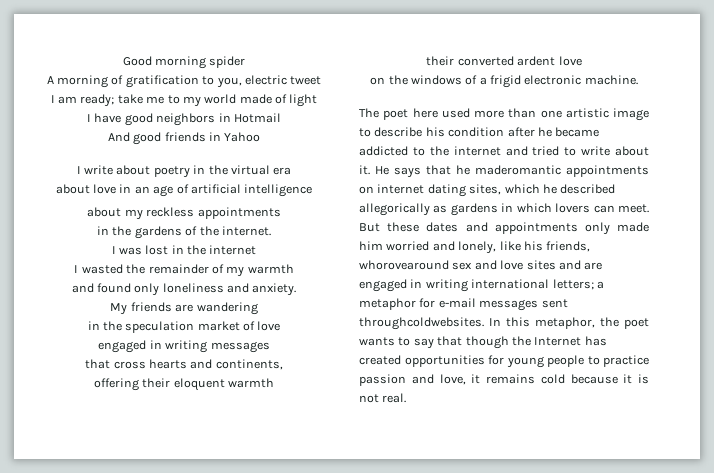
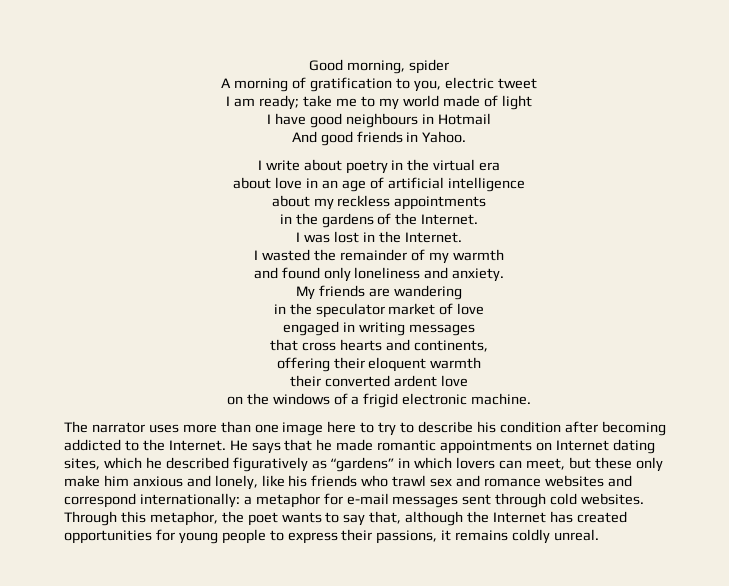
[155,56,206,69] morning -> [347,60,406,74] morning,
[156,113,216,126] neighbors -> [345,113,418,128] neighbours
[224,132,261,142] Yahoo -> [422,131,467,143] Yahoo.
[221,226,271,236] internet. -> [421,214,479,225] Internet.
[209,245,257,255] internet -> [404,232,462,243] Internet.
[125,321,195,333] speculation -> [315,303,385,318] speculator
[383,108,649,121] poet here used more than one artistic image -> [91,421,397,436] narrator uses more than one image here to try
[537,127,600,137] he became -> [601,421,666,436] becoming
[453,146,649,156] [359,165,370,175] internet and tried to write about it. -> [168,440,226,451] Internet.
[475,165,561,175] maderomantic -> [336,439,437,451] made romantic
[377,184,425,194] internet -> [555,440,609,451] Internet
[359,203,498,216] allegorically as gardens -> [232,457,395,472] figuratively as “gardens”
[618,204,649,213] [359,222,649,235] [359,241,591,254] [359,260,603,270] [359,279,594,292] meet. But these dates and appointments only made him worried and lonely, like his friends, whorovearound sex and love sites and are engaged in writing international letters; -> [526,457,663,472] [64,475,632,490] [64,493,240,508] meet, but these only make him anxious and lonely, like his friends who trawl sex and romance websites and correspond internationally:
[359,317,501,330] throughcoldwebsites. In -> [495,493,645,508] [64,511,117,526] through cold websites. Through
[437,336,509,349] that though -> [369,511,464,526] that, although
[603,355,649,367] [359,374,649,386] [359,393,407,403] practice passion and love, it remains cold because it is not real. -> [287,529,600,544] express their passions, it remains coldly unreal.

